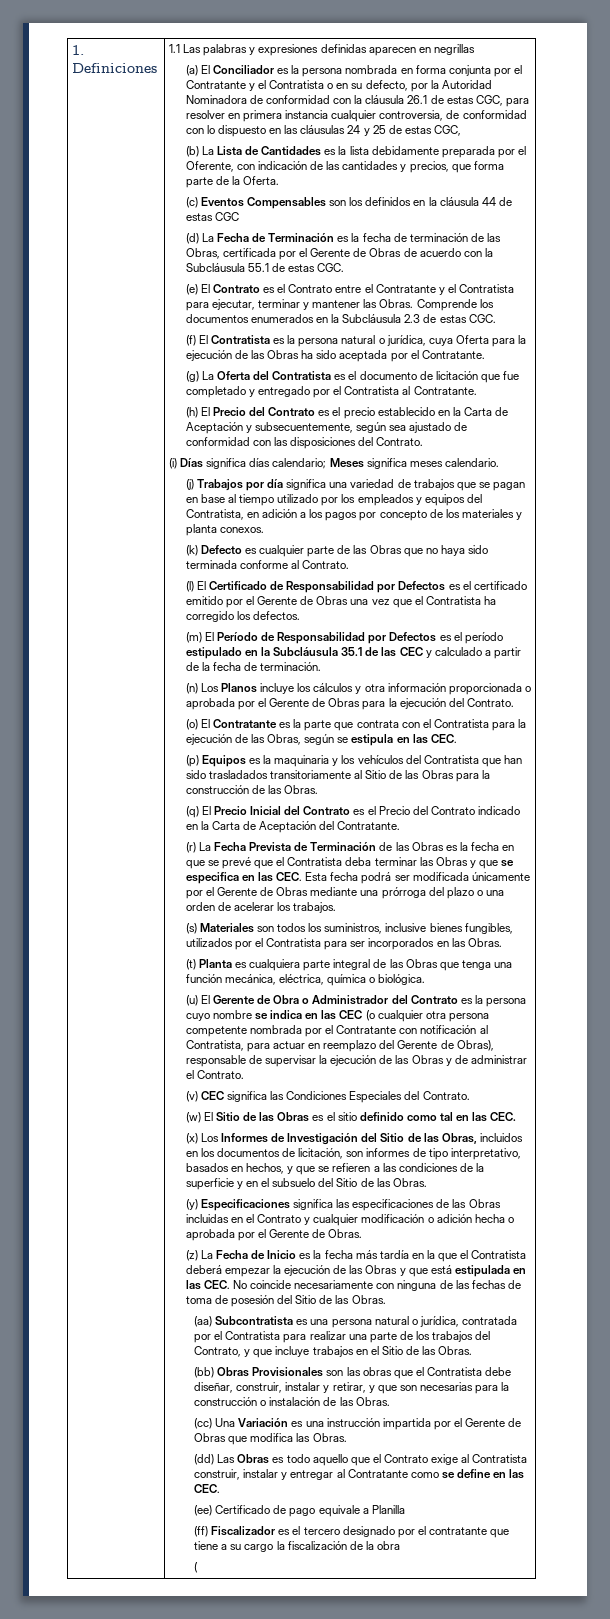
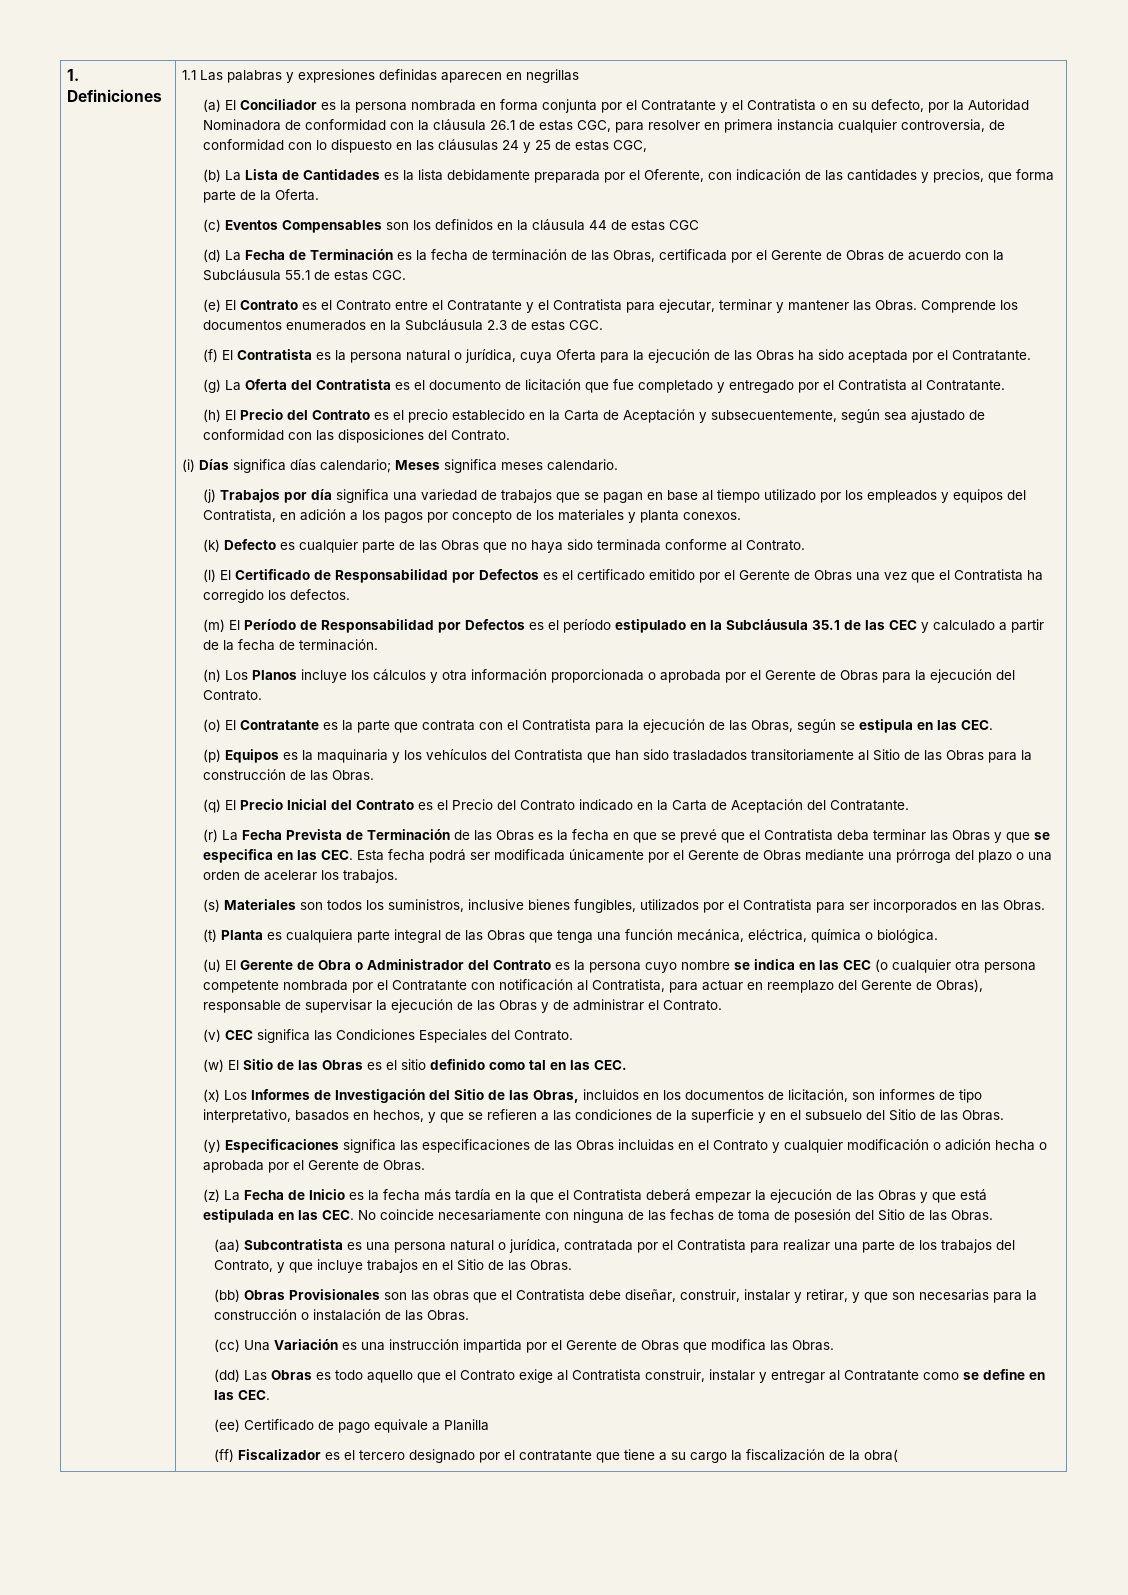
[376,1541,400,1550] [194,1562,199,1573] obra // ( -> [863,1449,898,1462] obra(

